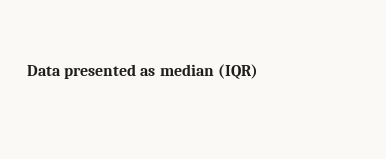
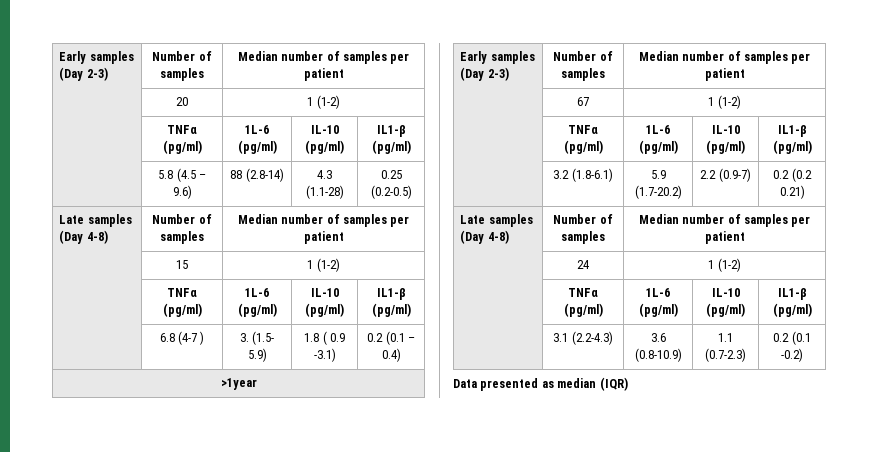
(27, 70) none -> [59,51,134,64] [59,67,108,81] [152,51,212,61] [160,68,204,81] [237,51,410,64] [303,68,344,81] [176,97,188,106] [307,95,340,109] [167,125,197,134] [162,140,202,154] [245,125,269,134] [237,140,277,154] [310,125,339,134] [305,140,344,154] [376,125,406,137] [371,140,411,154] [158,168,206,182] [172,185,192,199] [230,168,284,182] [317,170,332,179] [305,185,344,199] [380,170,402,179] [370,185,412,199] [59,214,132,227] [59,230,108,244] [152,214,212,224] [160,231,204,244] [237,214,410,227] [303,231,344,244] [176,260,188,269] [307,258,340,272] [167,288,197,297] [162,303,202,317] [245,288,269,297] [237,303,277,317] [310,288,339,297] [305,303,344,317] [376,288,406,300] [371,303,411,317] [159,331,205,345] [239,331,275,345] [247,348,267,362] [304,331,345,345] [313,348,336,362] [367,331,415,345] [381,348,401,362] [220,378,257,390] [460,51,535,64] [460,67,509,81] [553,51,613,61] [561,68,605,81] [638,51,811,64] [704,68,745,81] [577,97,589,106] [708,95,741,109] [568,125,598,134] [563,140,603,154] [646,125,670,134] [638,140,678,154] [711,125,740,134] [706,140,745,154] [777,125,807,137] [772,140,812,154] [553,168,613,182] [650,170,666,179] [634,185,682,199] [700,168,751,182] [773,168,812,182] [779,185,805,199] [460,214,533,227] [460,230,509,244] [553,214,613,224] [561,231,605,244] [638,214,811,227] [704,231,745,244] [577,260,589,269] [708,258,741,272] [568,288,598,297] [563,303,603,317] [646,288,670,297] [638,303,678,317] [711,288,740,297] [706,303,745,317] [777,288,807,300] [772,303,812,317] [553,331,613,345] [650,333,666,342] [634,348,682,362] [718,333,733,342] [705,348,746,362] [773,331,811,345] [781,348,803,362] Early samples (Day 2-3) | Number of samples | Median number of samples per patient // | 20 | 1 (1-2) // | TNFα (pg/ml) | 1L-6 (pg/ml) | IL-10 (pg/ml) | IL1-β (pg/ml) // | 5.8 (4.5 – 9.6) | 88 (2.8-14) | 4.3 (1.1-28) | 0.25 (0.2-0.5) // Late samples (Day 4-8) | Number of samples | Median number of samples per patient // | 15 | 1 (1-2) // | TNFα (pg/ml) | 1L-6 (pg/ml) | IL-10 (pg/ml) | IL1-β (pg/ml) // | 6.8 (4-7 ) | 3. (1.5- 5.9) | 1.8 ( 0.9 -3.1) | 0.2 (0.1 – 0.4) // >1year // Early samples (Day 2-3) | Number of samples | Median number of samples per patient // | 67 | 1 (1-2) // | TNFα (pg/ml) | 1L-6 (pg/ml) | IL-10 (pg/ml) | IL1-β (pg/ml) // | 3.2 (1.8-6.1) | 5.9 (1.7-20.2) | 2.2 (0.9-7) | 0.2 (0.2 0.21) // Late samples (Day 4-8) | Number of samples | Median number of samples per patient // | 24 | 1 (1-2) // | TNFα (pg/ml) | 1L-6 (pg/ml) | IL-10 (pg/ml) | IL1-β (pg/ml) // | 3.1 (2.2-4.3) | 3.6 (0.8-10.9) | 1.1 (0.7-2.3) | 0.2 (0.1 -0.2) //

